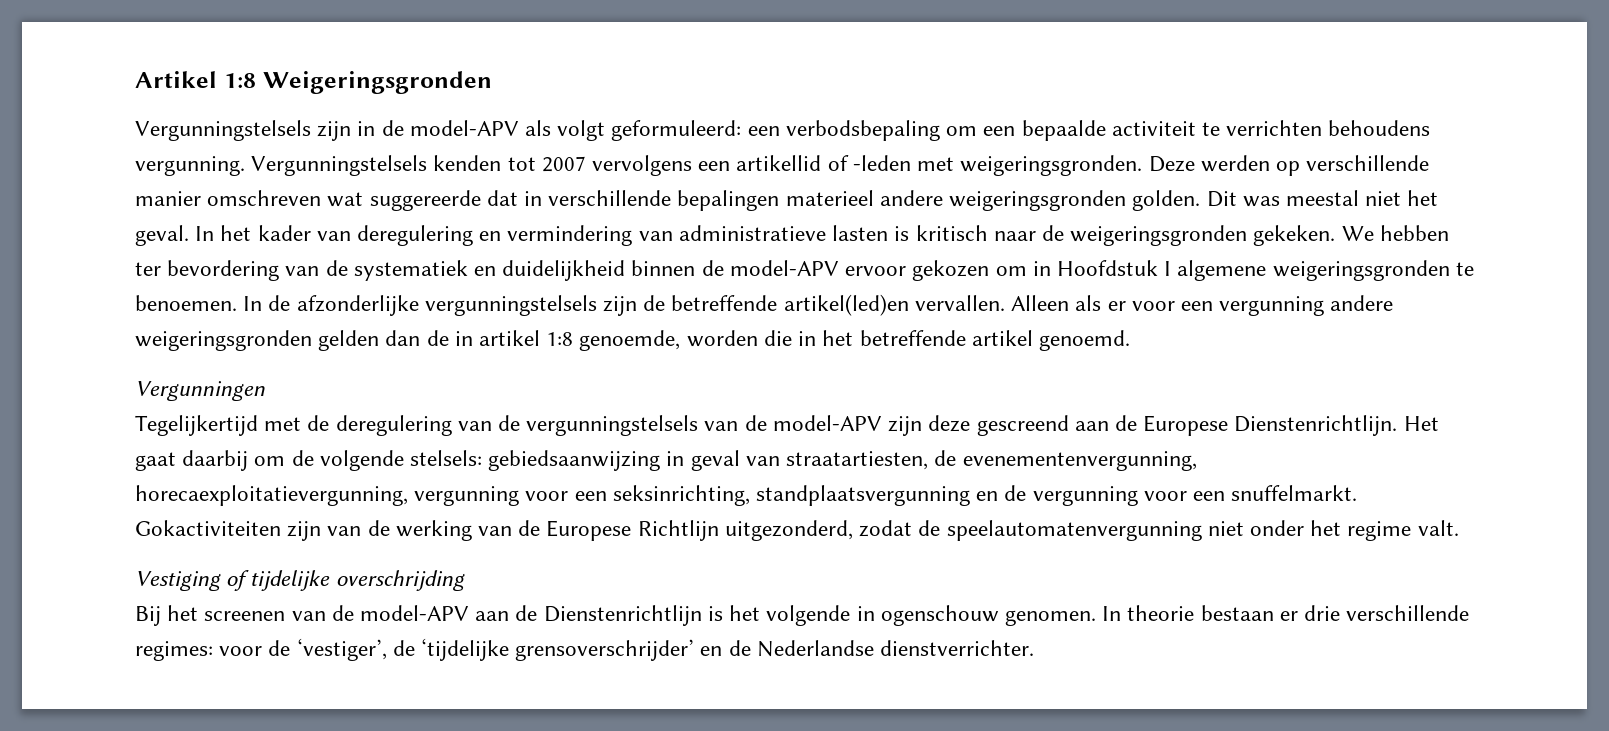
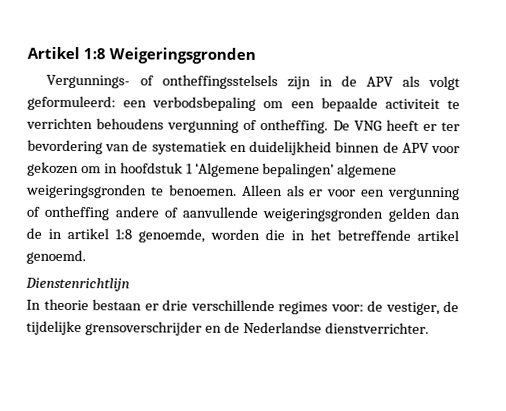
[135,120,311,141] Vergunningstelsels -> [46,74,278,90] Vergunnings- of ontheffingsstelsels
[409,120,519,136] model-APV -> [365,76,393,87] APV
[135,155,1430,176] [135,190,1439,211] [135,225,1449,246] vergunning. Vergunningstelsels kenden tot 2007 vervolgens een artikellid of -leden met weigeringsgronden. Deze werden op verschillende manier omschreven wat suggereerde dat in verschillende bepalingen materieel andere weigeringsgronden golden. Dit was meestal niet het geval. In het kader van deregulering en vermindering van administratieve lasten is kritisch naar de weigeringsgronden gekeken. We hebben -> [167,119,437,134] vergunning of ontheffing. De VNG heeft er
[729,260,907,276] model-APV ervoor -> [401,142,460,154] APV voor
[1056,260,1474,281] [135,294,1005,316] Hoofdstuk I algemene weigeringsgronden te benoemen. In de afzonderlijke vergunningstelsels zijn de betreffende artikel(led)en vervallen. -> [119,162,398,178] [26,183,237,199] hoofdstuk 1 ‘Algemene bepalingen’ algemene weigeringsgronden te benoemen.
[1330,295,1394,311] andere -> [26,205,259,221] of ontheffing andere of aanvullende
[135,381,265,401] [135,415,1439,436] [135,450,1197,471] [135,485,1358,506] [135,520,1459,541] [135,570,465,591] [135,605,1096,626] Vergunningen // Tegelijkertijd met de deregulering van de vergunningstelsels van de model-APV zijn deze gescreend aan de Europese Dienstenrichtlijn. Het gaat daarbij om de volgende stelsels: gebiedsaanwijzing in geval van straatartiesten, de evenementenvergunning, horecaexploitatievergunning, vergunning voor een seksinrichting, standplaatsvergunning en de vergunning voor een snuffelmarkt. Gokactiviteiten zijn van de werking van de Europese Richtlijn uitgezonderd, zodat de speelautomatenvergunning niet onder het regime valt. // Vestiging of tijdelijke overschrijding // Bij het screenen van de model-APV aan de Dienstenrichtlijn is het volgende in ogenschouw genomen. -> [25,277,130,292] Dienstenrichtlijn //
[135,638,695,661] regimes: voor de ‘vestiger’, de ‘tijdelijke grensoverschrijder’ -> [278,300,459,316] [26,320,202,336] regimes voor: de vestiger, de tijdelijke grensoverschrijder

